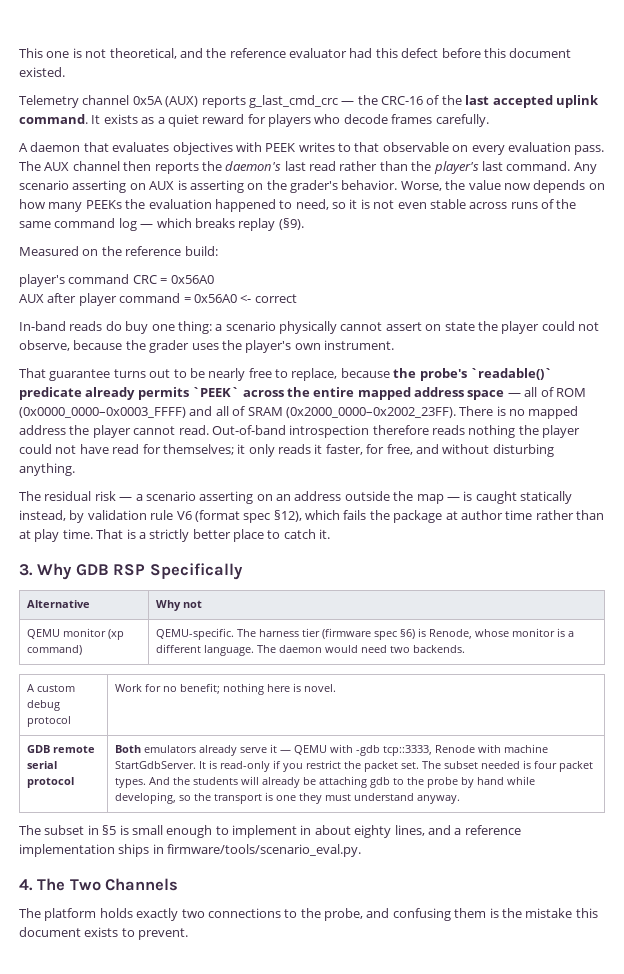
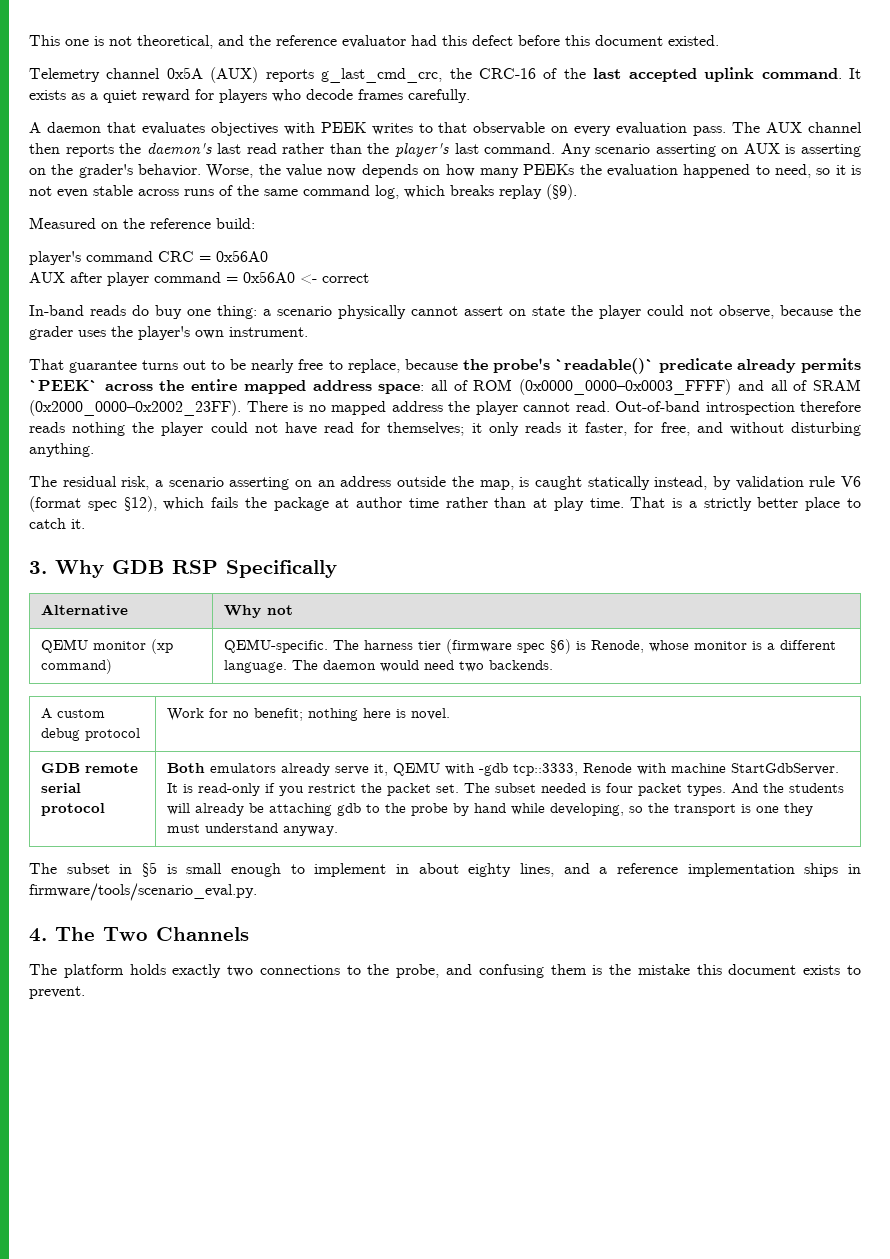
[248,95,355,108] g_last_cmd_crc — -> [321,68,443,83] g_last_cmd_crc,
[118,218,154,231] log — -> [375,185,399,199] log,
[467,390,521,400] space — -> [378,384,425,394] space:
[94,491,133,501] risk — -> [121,476,150,490] risk,
[416,494,460,504] map — -> [479,480,514,490] map,
[270,744,292,753] it — -> [373,764,388,776] it,

